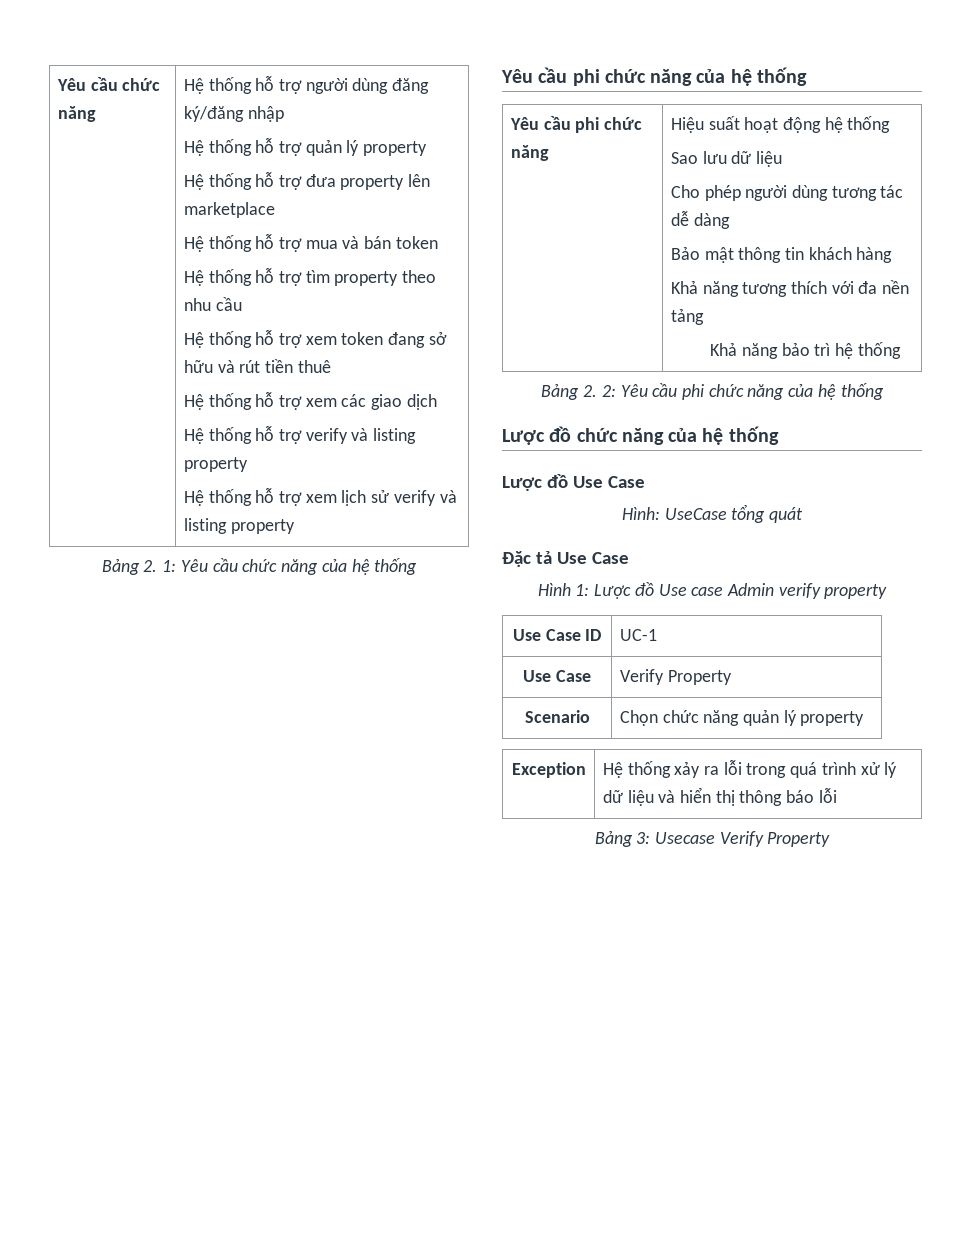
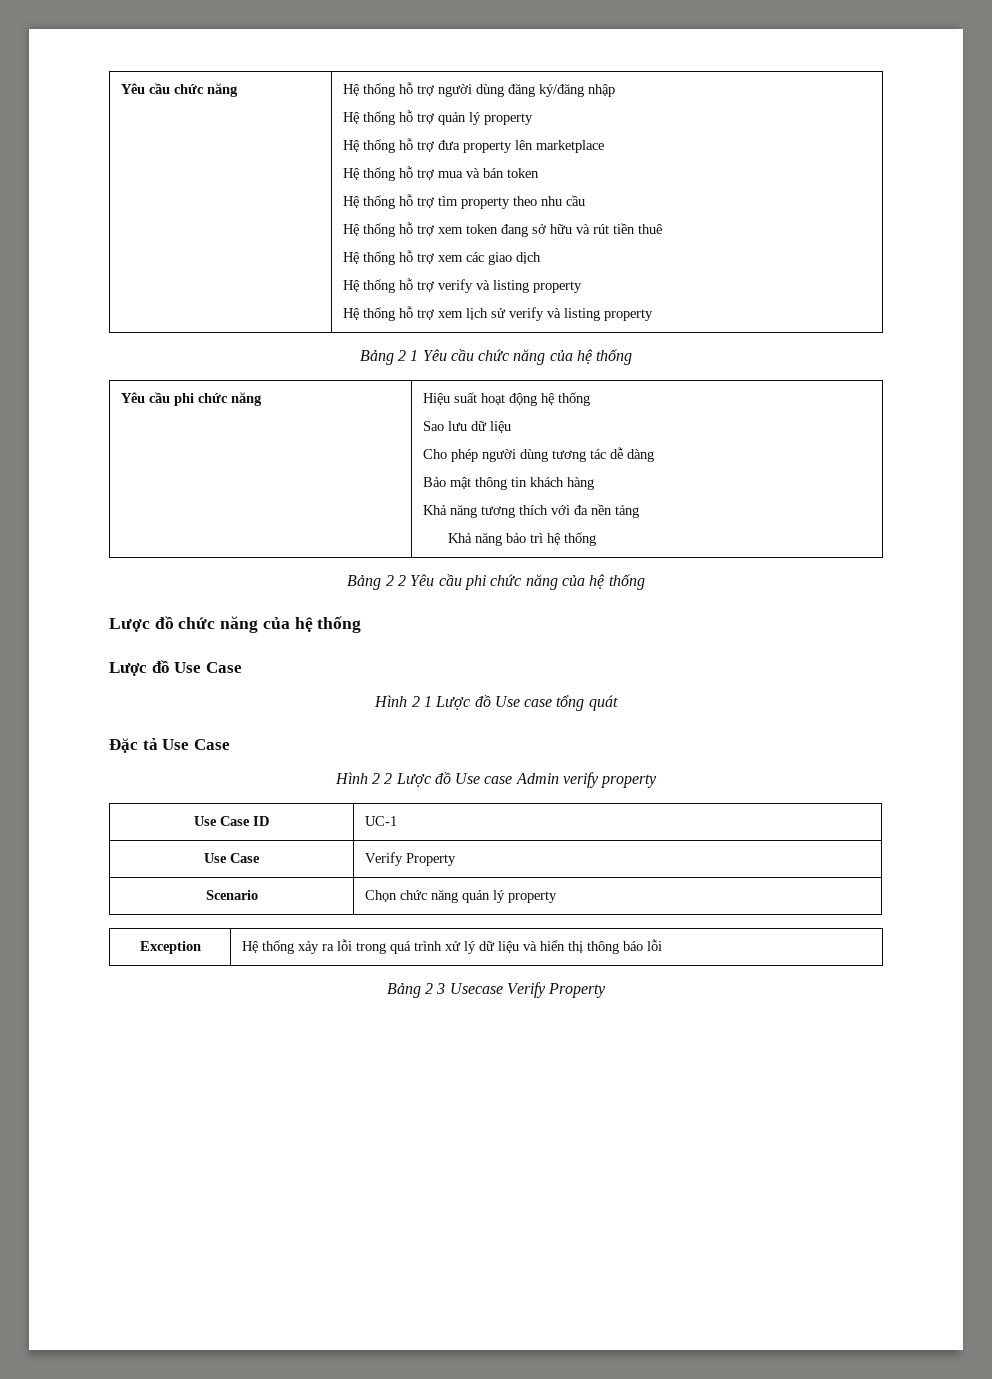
[143,560,177,572] 2. 1: -> [397,350,419,361] 2 1
[501,67,807,86] // Yêu cầu phi chức năng của hệ thống -> (633, 357) none
[583,385,616,397] 2. 2: -> [385,575,407,586] 2 2
[621,507,727,520] Hình: UseCase -> [374,695,553,710] Hình 2 1 Lược đồ Use case
[575,584,590,596] 1: -> [371,773,393,784] 2 2
[636,832,651,844] 3: -> [425,983,446,994] 2 3

